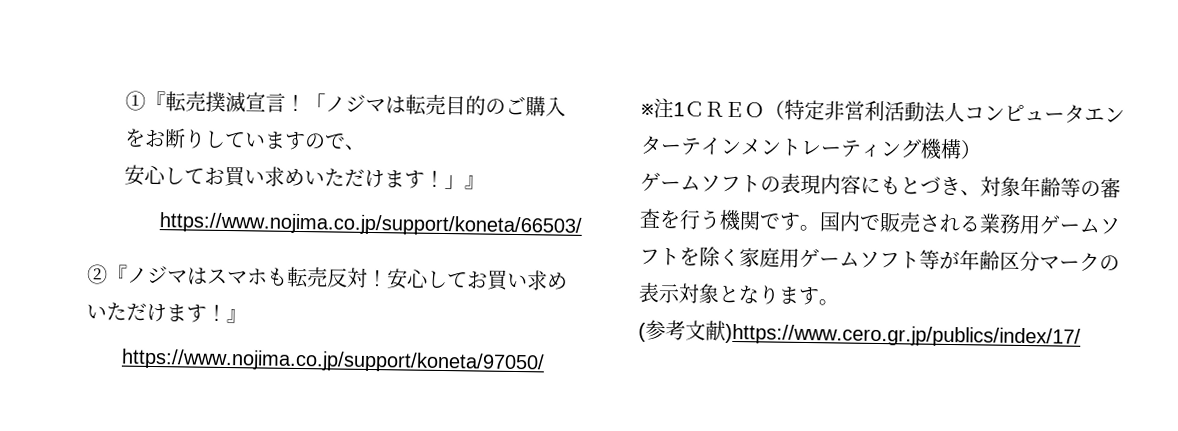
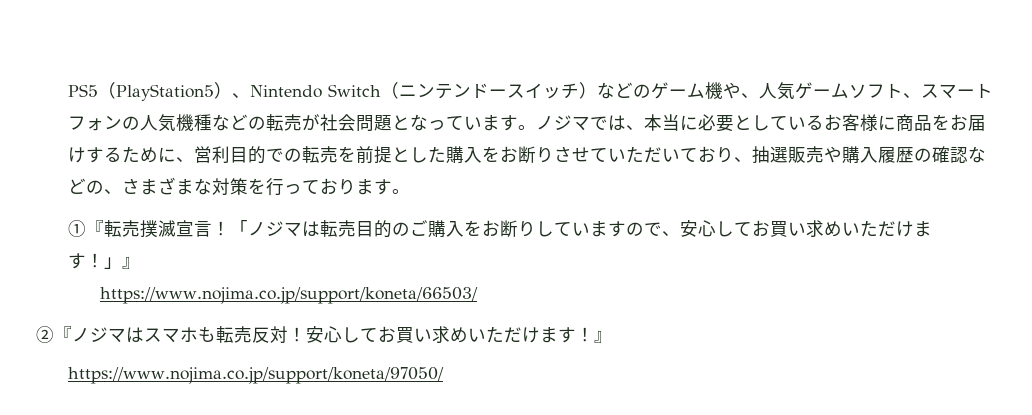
(124, 100) none -> [67,82,993,101] [67,114,986,132] [67,146,986,164] [67,177,410,196] PS5（PlayStation5）、Nintendo Switch（ニンテンドースイッチ）などのゲーム機や、人気ゲームソフト、スマートフォンの人気機種などの転売が社会問題となっています。ノジマでは、本当に必要としているお客様に商品をお届けするために、営利目的での転売を前提とした購入をお断りさせていただいており、抽選販売や購入履歴の確認などの、さまざまな対策を行っております。 //
(365, 147) // -> (680, 233) none
[641,97,1125,123] [640,135,982,160] [640,172,1121,199] [639,208,1121,235] [639,246,1120,272] [638,282,839,306] [638,319,1081,348] // ※注1ＣＲＥＯ（特定非営利活動法人コンピュータエンターテインメントレーティング機構） // ゲームソフトの表現内容にもとづき、対象年齢等の審査を行う機関です。国内で販売される業務用ゲームソフトを除く家庭用ゲームソフト等が年齢区分マークの表示対象となります。 // (参考文献)https://www.cero.gr.jp/publics/index/17/ -> (444, 375) none

